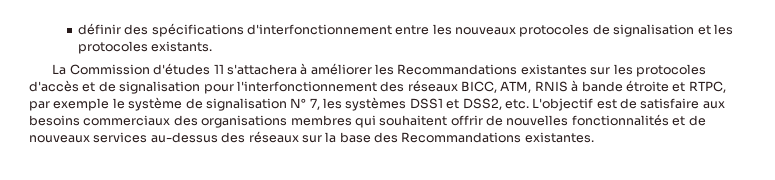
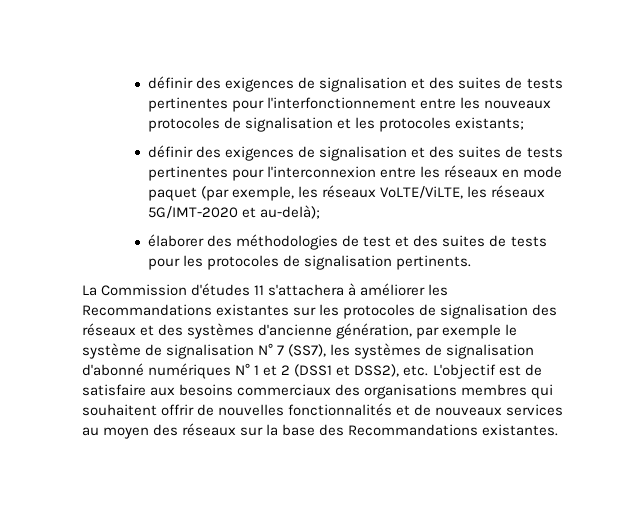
[77,23,392,37] définir des spécifications d'interfonctionnement -> [148,76,563,92] [148,97,417,112] définir des exigences de signalisation et des suites de tests pertinentes pour l'interfonctionnement
[151,41,213,52] existants. -> [455,117,525,130] [148,145,563,161] [148,165,563,181] [148,185,546,201] [148,205,321,219] [148,234,547,250] [148,255,472,270] existants; // définir des exigences de signalisation et des suites de tests pertinentes pour l'interconnexion entre les réseaux en mode paquet (par exemple, les réseaux VoLTE/ViLTE, les réseaux 5G/IMT-2020 et au-delà); // élaborer des méthodologies de test et des suites de tests pour les protocoles de signalisation pertinents.
[29,80,726,94] d'accès et de signalisation pour l'interfonctionnement des réseaux BICC, ATM, RNIS à bande étroite et RTPC, -> [419,304,558,319] [82,323,413,339] de signalisation des réseaux et des systèmes d'ancienne génération,
[309,97,502,111] 7, les systèmes DSS1 et DSS2, -> [277,343,535,359] [82,363,400,379] 7 (SS7), les systèmes de signalisation d'abonné numériques N° 1 et 2 (DSS1 et DSS2),
[150,132,218,143] au-dessus -> [82,427,150,439] au moyen

